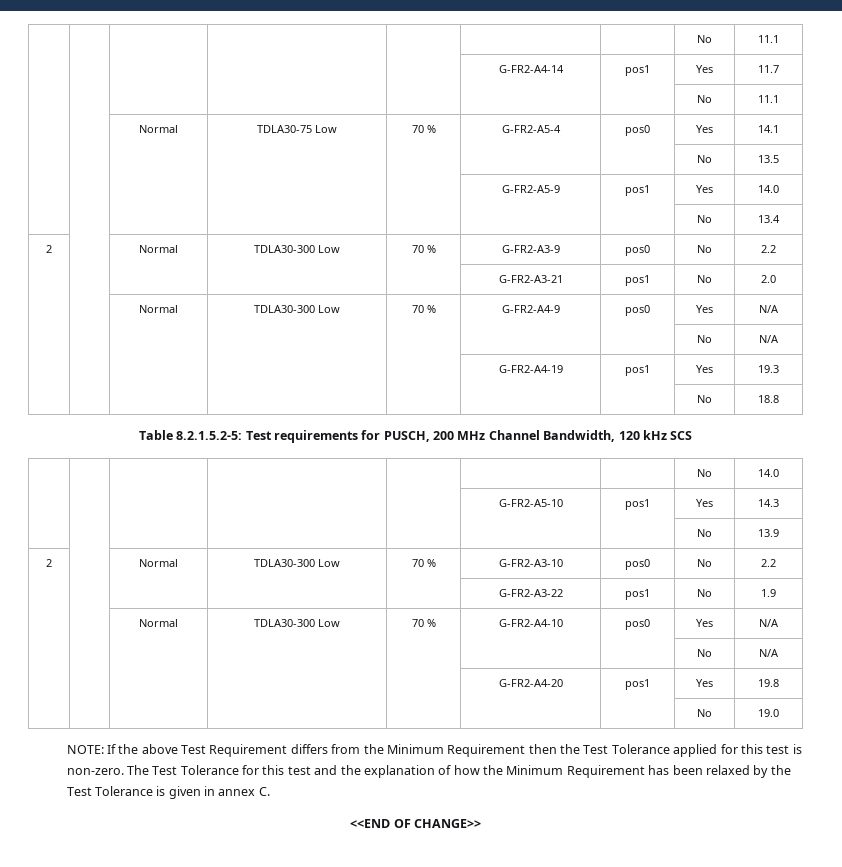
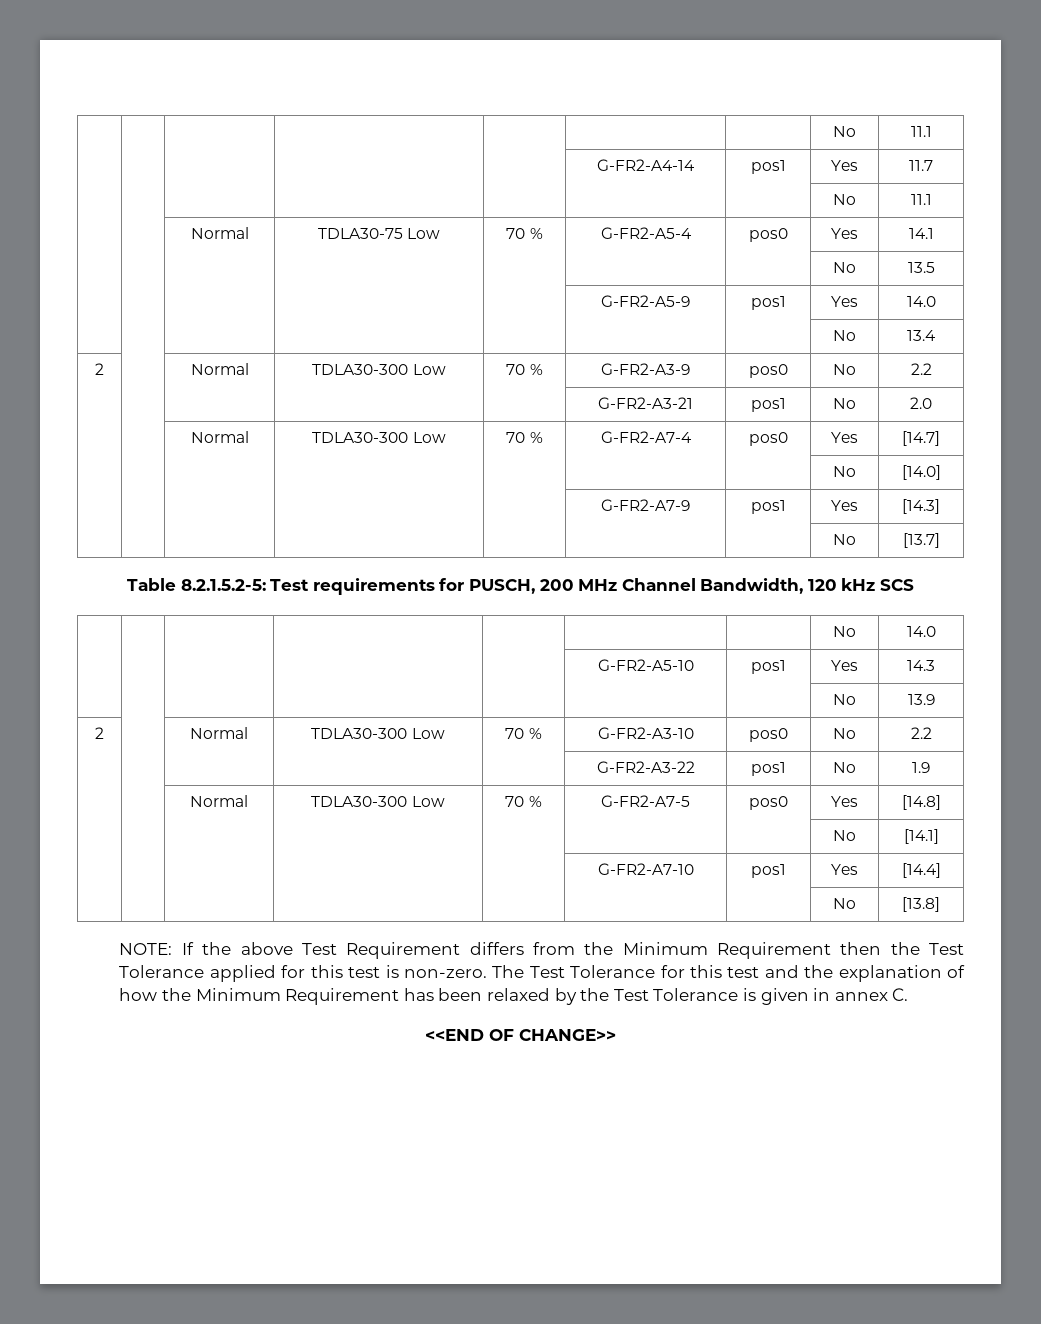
[501,305,560,313] [625,305,650,316] [696,305,713,313] [759,305,779,313] [697,335,712,343] [759,335,779,343] [498,365,563,373] [625,365,650,376] [696,365,713,373] [758,365,779,373] [697,395,712,403] [758,395,779,403] G-FR2-A4-9 | pos0 | Yes | N/A // | | | | | | | No | N/A // | | | | | G-FR2-A4-19 | pos1 | Yes | 19.3 // | | | | | | | No | 18.8 -> [600,431,692,443] [748,432,788,446] [831,432,858,443] [902,431,940,446] [833,466,856,477] [901,465,941,480] [601,499,690,511] [750,500,786,514] [831,500,858,511] [902,499,940,514] [833,534,856,545] [902,533,940,548] G-FR2-A7-4 | pos0 | Yes | [14.7] // | | | | | | | No | [14.0] // | | | | | G-FR2-A7-9 | pos1 | Yes | [14.3] // | | | | | | | No | [13.7]
[498,619,563,627] [625,619,650,630] [696,619,713,627] [759,619,779,627] [697,649,712,657] [759,649,779,657] [498,679,563,687] [625,679,650,690] [696,679,713,687] [758,679,779,687] [697,709,712,717] [758,709,779,717] G-FR2-A4-10 | pos0 | Yes | N/A // | | | | | | | No | N/A // | | | | | G-FR2-A4-20 | pos1 | Yes | 19.8 // | | | | | | | No | 19.0 -> [601,795,690,807] [749,796,788,810] [831,796,858,807] [901,795,941,810] [833,830,856,841] [903,829,939,844] [597,863,694,875] [751,864,786,878] [831,864,858,875] [901,863,941,878] [833,898,856,909] [902,897,940,912] G-FR2-A7-5 | pos0 | Yes | [14.8] // | | | | | | | No | [14.1] // | | | | | G-FR2-A7-10 | pos1 | Yes | [14.4] // | | | | | | | No | [13.8]

